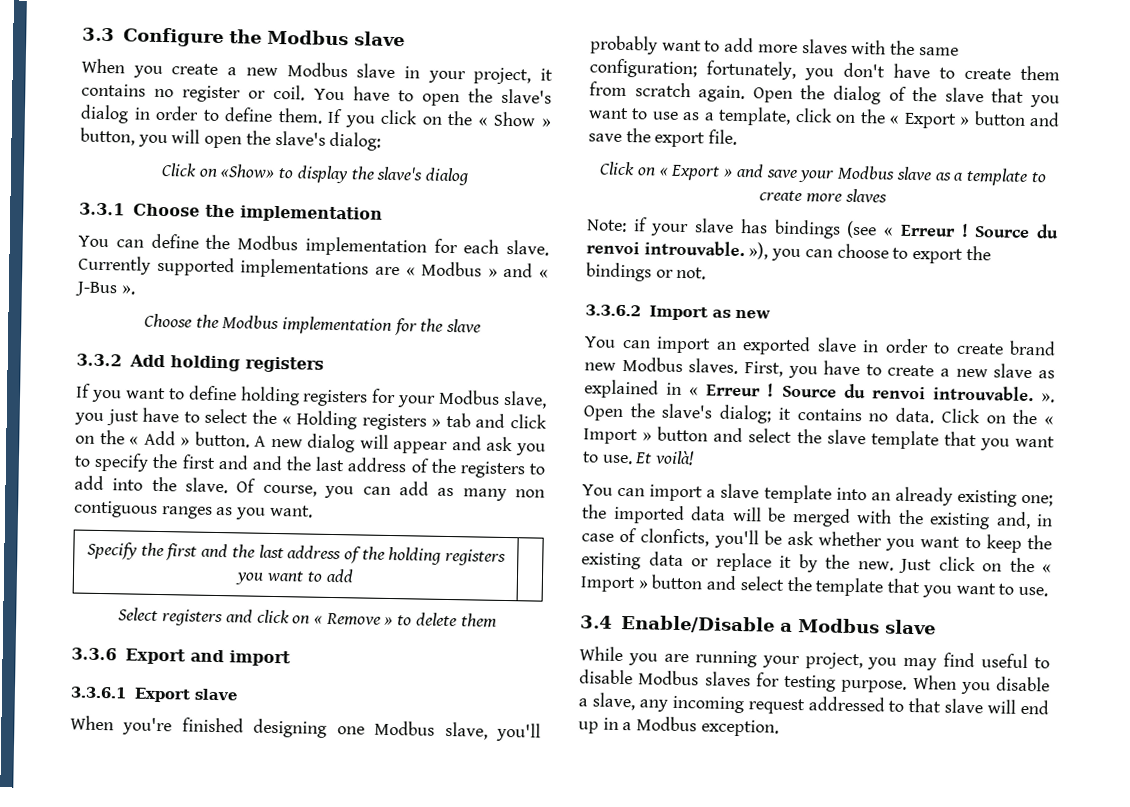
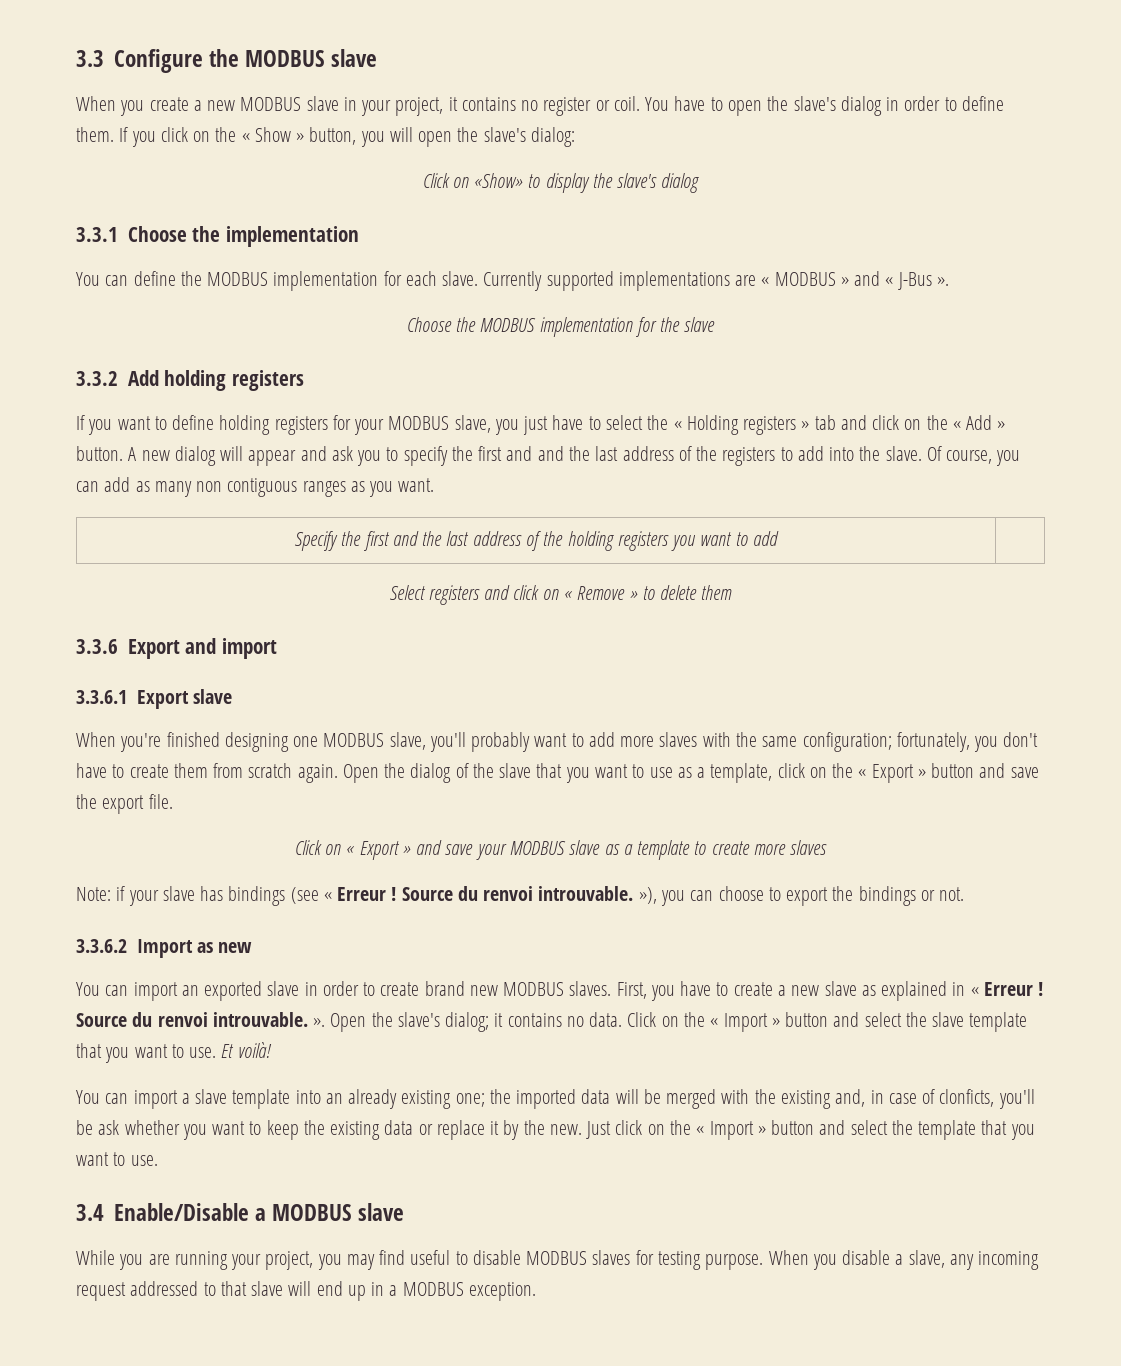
[266,29,349,46] Modbus -> [244,50,325,67] MODBUS
[286,62,348,78] Modbus -> [240,97,302,111] MODBUS
[237,235,298,251] Modbus -> [207,272,269,286] MODBUS
[421,261,483,277] Modbus -> [774,272,836,286] MODBUS
[222,315,280,330] Modbus -> [480,318,537,332] MODBUS
[438,389,501,405] Modbus -> [388,416,450,430] MODBUS
[374,720,436,736] Modbus -> [323,733,385,747] MODBUS
[837,165,896,180] Modbus -> [509,841,566,855] MODBUS
[621,356,683,373] Modbus -> [503,982,565,996] MODBUS
[797,618,880,634] Modbus -> [271,1204,352,1221] MODBUS
[638,670,700,686] Modbus -> [526,1251,588,1265] MODBUS
[636,716,698,732] Modbus -> [402,1282,464,1296] MODBUS

